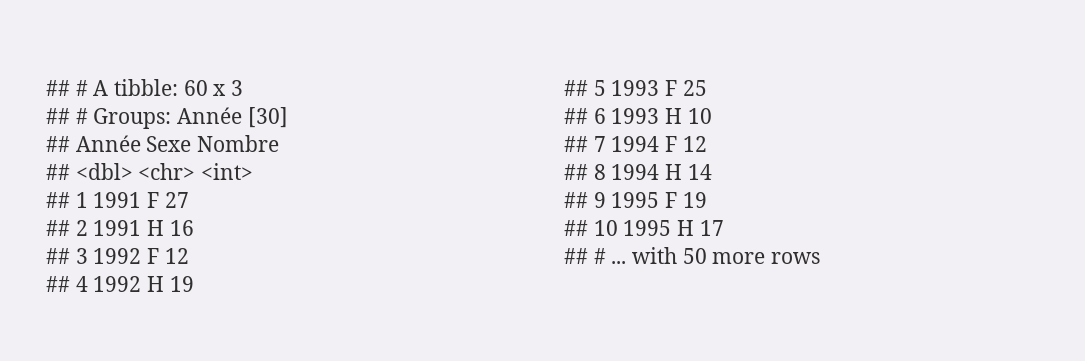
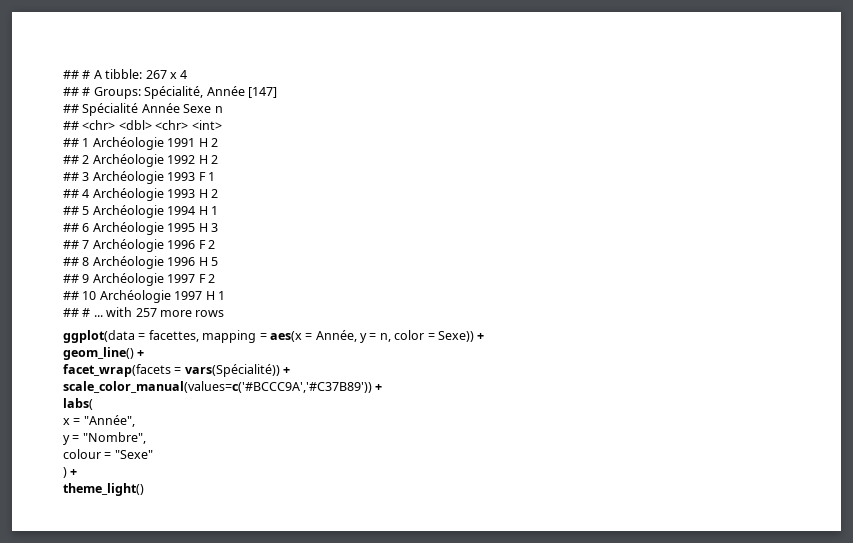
[183,80,244,96] 60 x 3 -> [145,70,188,79] 267 x 4
[177,107,288,128] [46,136,70,152] Année [30] // ## -> [144,86,277,99] [63,103,139,116] Spécialité, Année [147] // ## Spécialité
[197,135,280,152] [46,164,70,180] Nombre // ## -> [214,106,223,113] [63,120,116,130] n // ## <chr>
[93,192,189,208] [46,220,194,236] [46,248,189,264] [46,276,194,292] [564,80,707,96] [564,108,712,124] [564,136,707,152] [564,164,712,180] [564,192,707,208] [564,220,724,236] 1991 F 27 // ## 2 1991 H 16 // ## 3 1992 F 12 // ## 4 1992 H 19 // ## 5 1993 F 25 // ## 6 1993 H 10 // ## 7 1994 F 12 // ## 8 1994 H 14 // ## 9 1995 F 19 // ## 10 1995 H 17 -> [92,137,218,150] [63,154,218,167] [63,171,215,184] [63,188,218,201] [63,205,218,218] [63,222,218,235] [63,239,215,252] [63,256,218,269] [63,273,215,286] [63,290,225,303] Archéologie 1991 H 2 // ## 2 Archéologie 1992 H 2 // ## 3 Archéologie 1993 F 1 // ## 4 Archéologie 1993 H 2 // ## 5 Archéologie 1994 H 1 // ## 6 Archéologie 1995 H 3 // ## 7 Archéologie 1996 F 2 // ## 8 Archéologie 1996 H 5 // ## 9 Archéologie 1997 F 2 // ## 10 Archéologie 1997 H 1
[682,248,707,264] 50 -> [135,308,157,317] 257
(821, 258) none -> [63,330,485,343] [63,347,145,360] [63,364,291,377] [63,381,383,393] [63,398,93,410] [63,415,135,427] [63,432,146,445] [63,449,153,459] [63,467,78,478] [63,483,144,496] // ggplot(data = facettes, mapping = aes(x = Année, y = n, color = Sexe)) + // geom_line() + // facet_wrap(facets = vars(Spécialité)) + // scale_color_manual(values=c('#BCCC9A','#C37B89')) + // labs( // x = "Année", // y = "Nombre", // colour = "Sexe" // ) + // theme_light()

